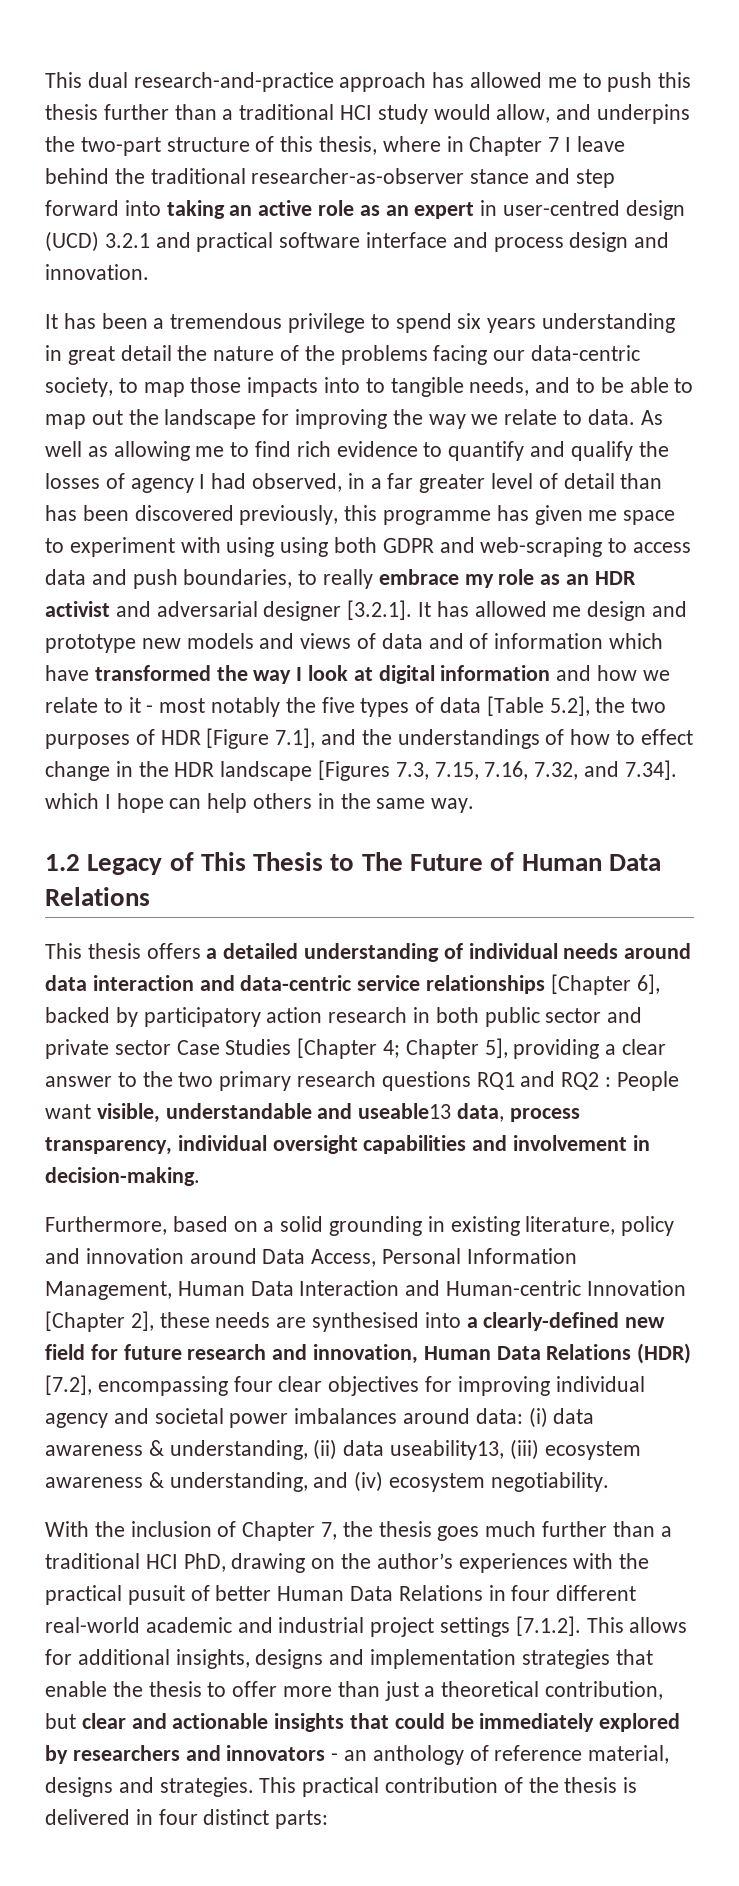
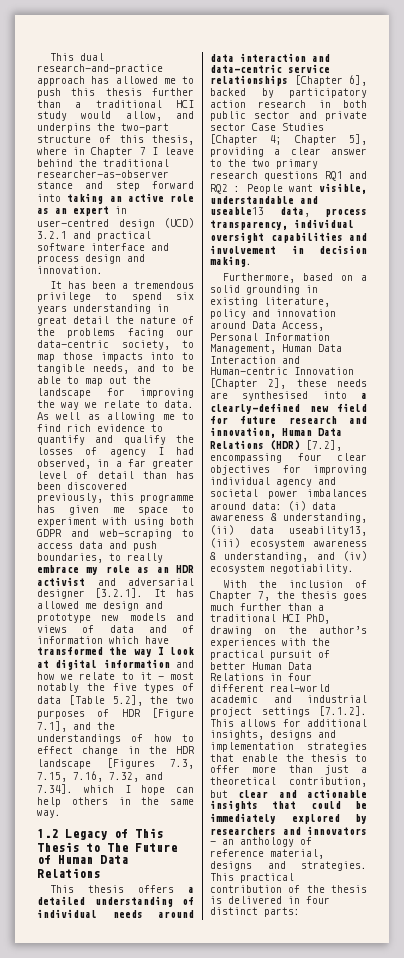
[280,537,329,557] using -> (164, 522) none
[45,1167,200,1186] decision-making. -> [319,245,367,254] [210,256,252,267] decision making.
[127,1585,185,1605] pusuit -> [270,650,312,660] pursuit

